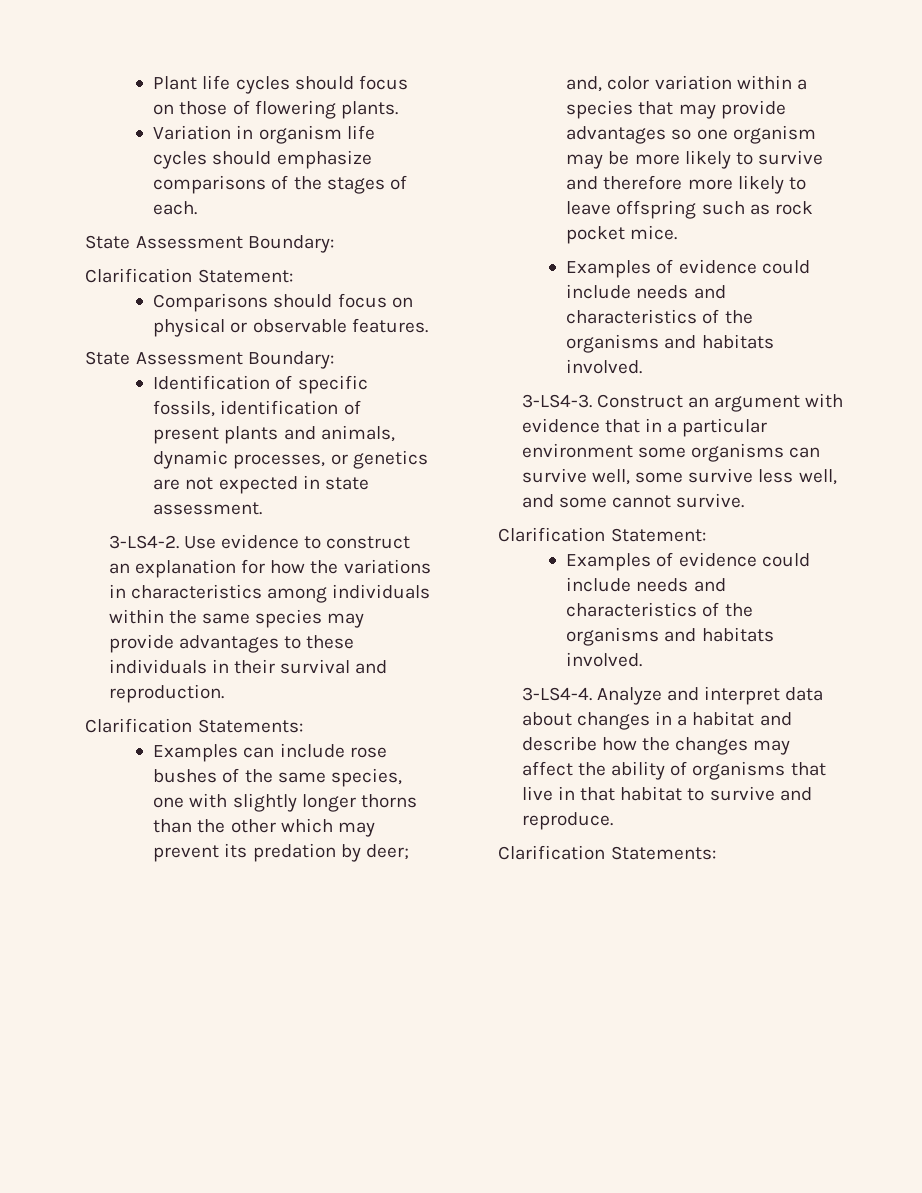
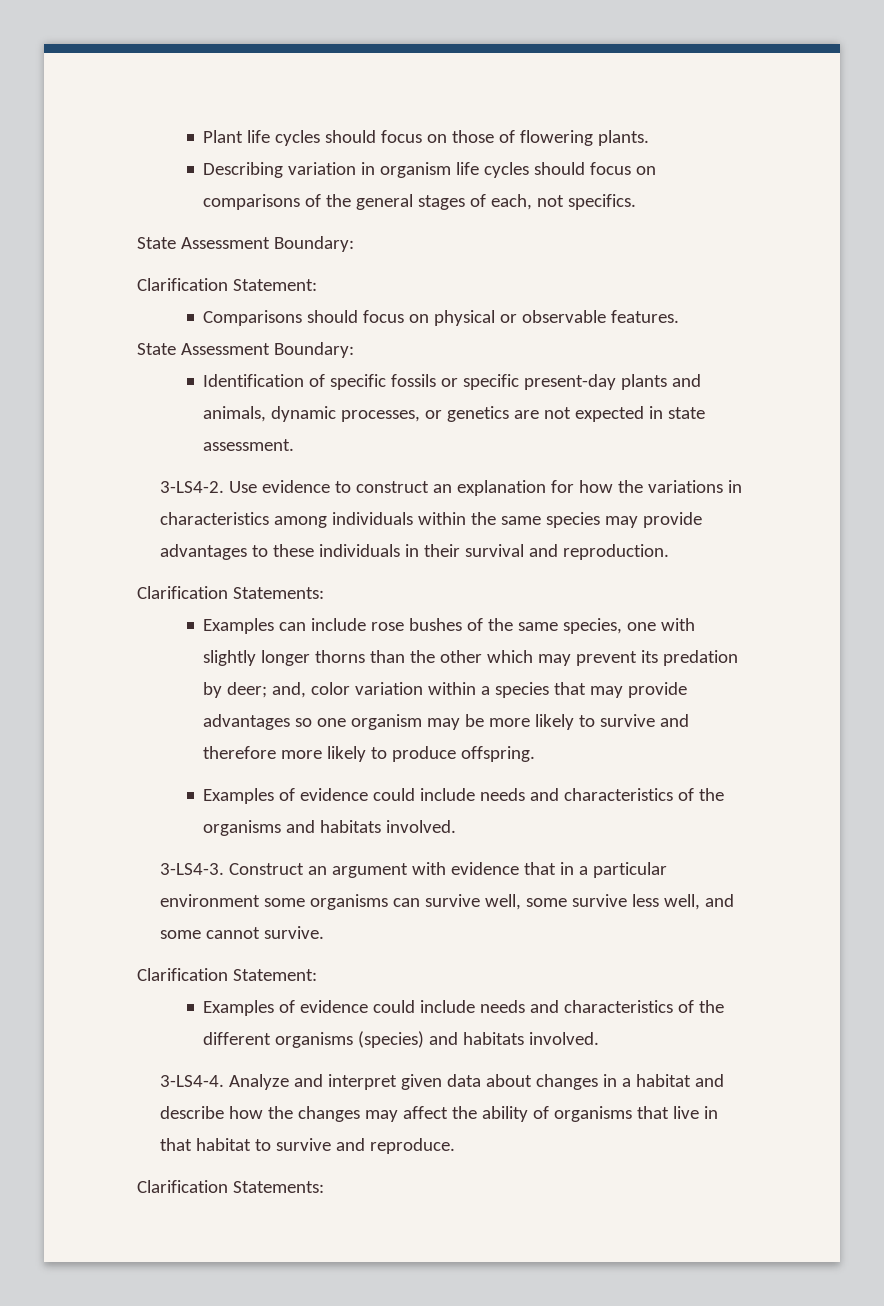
[153,125,232,140] Variation -> [203,162,357,178] Describing variation
[276,150,372,169] emphasize -> [590,162,657,175] focus on
(322, 183) none -> [356,194,414,210] general
[153,201,198,215] each. -> [491,194,637,210] each, not specifics.
[153,400,361,417] [153,427,220,444] fossils, identification of present -> [391,374,617,390] fossils or specific present-day
[566,200,813,219] [566,225,678,244] leave offspring such as rock pocket mice. -> [392,746,536,762] produce offspring.
[566,627,660,646] organisms -> [203,1031,425,1048] different organisms (species)
(781, 695) none -> [400,1074,442,1090] given

